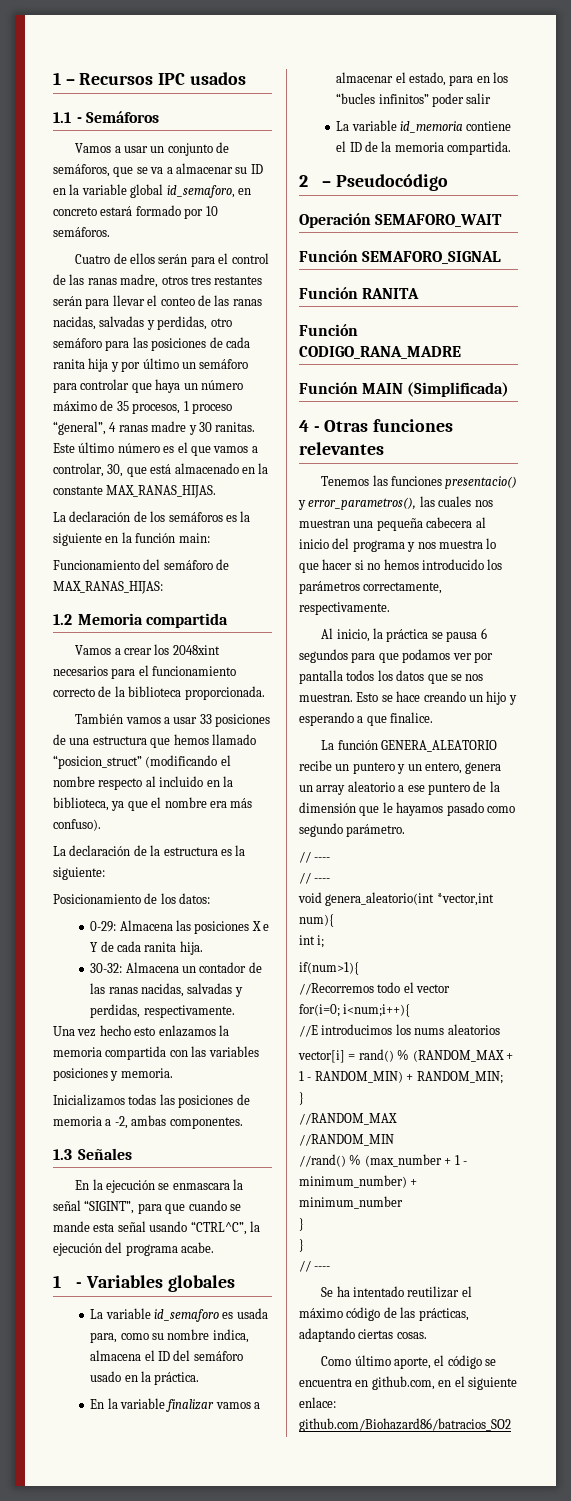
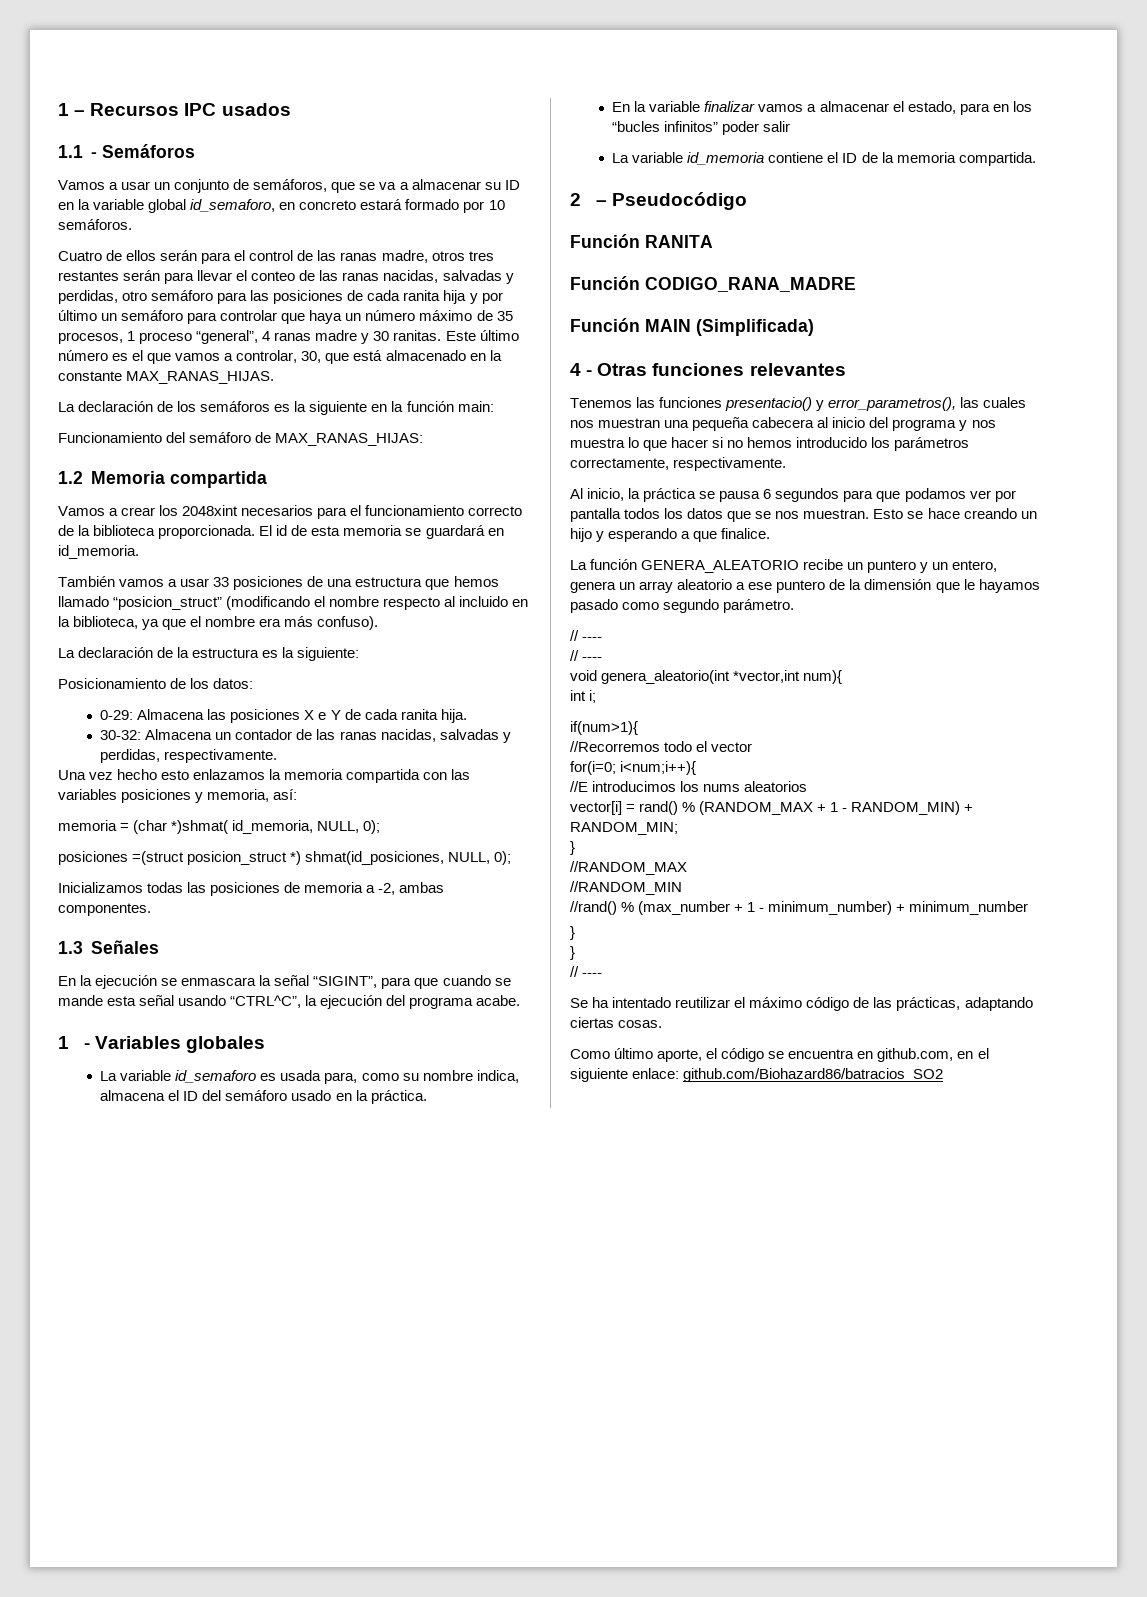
(265, 693) none -> [259,525,504,539] [58,545,139,559] El id de esta memoria se guardará en id_memoria.
[120,1068,173,1078] memoria. -> [207,789,298,802] [58,820,381,834] [58,851,512,865] memoria, así: // memoria = (char *)shmat( id_memoria, NULL, 0); // posiciones =(struct posicion_struct *) shmat(id_posiciones, NULL, 0);
[299,213,503,228] [299,250,502,264] // Operación SEMAFORO_WAIT // Función SEMAFORO_SIGNAL -> (747, 201) none

